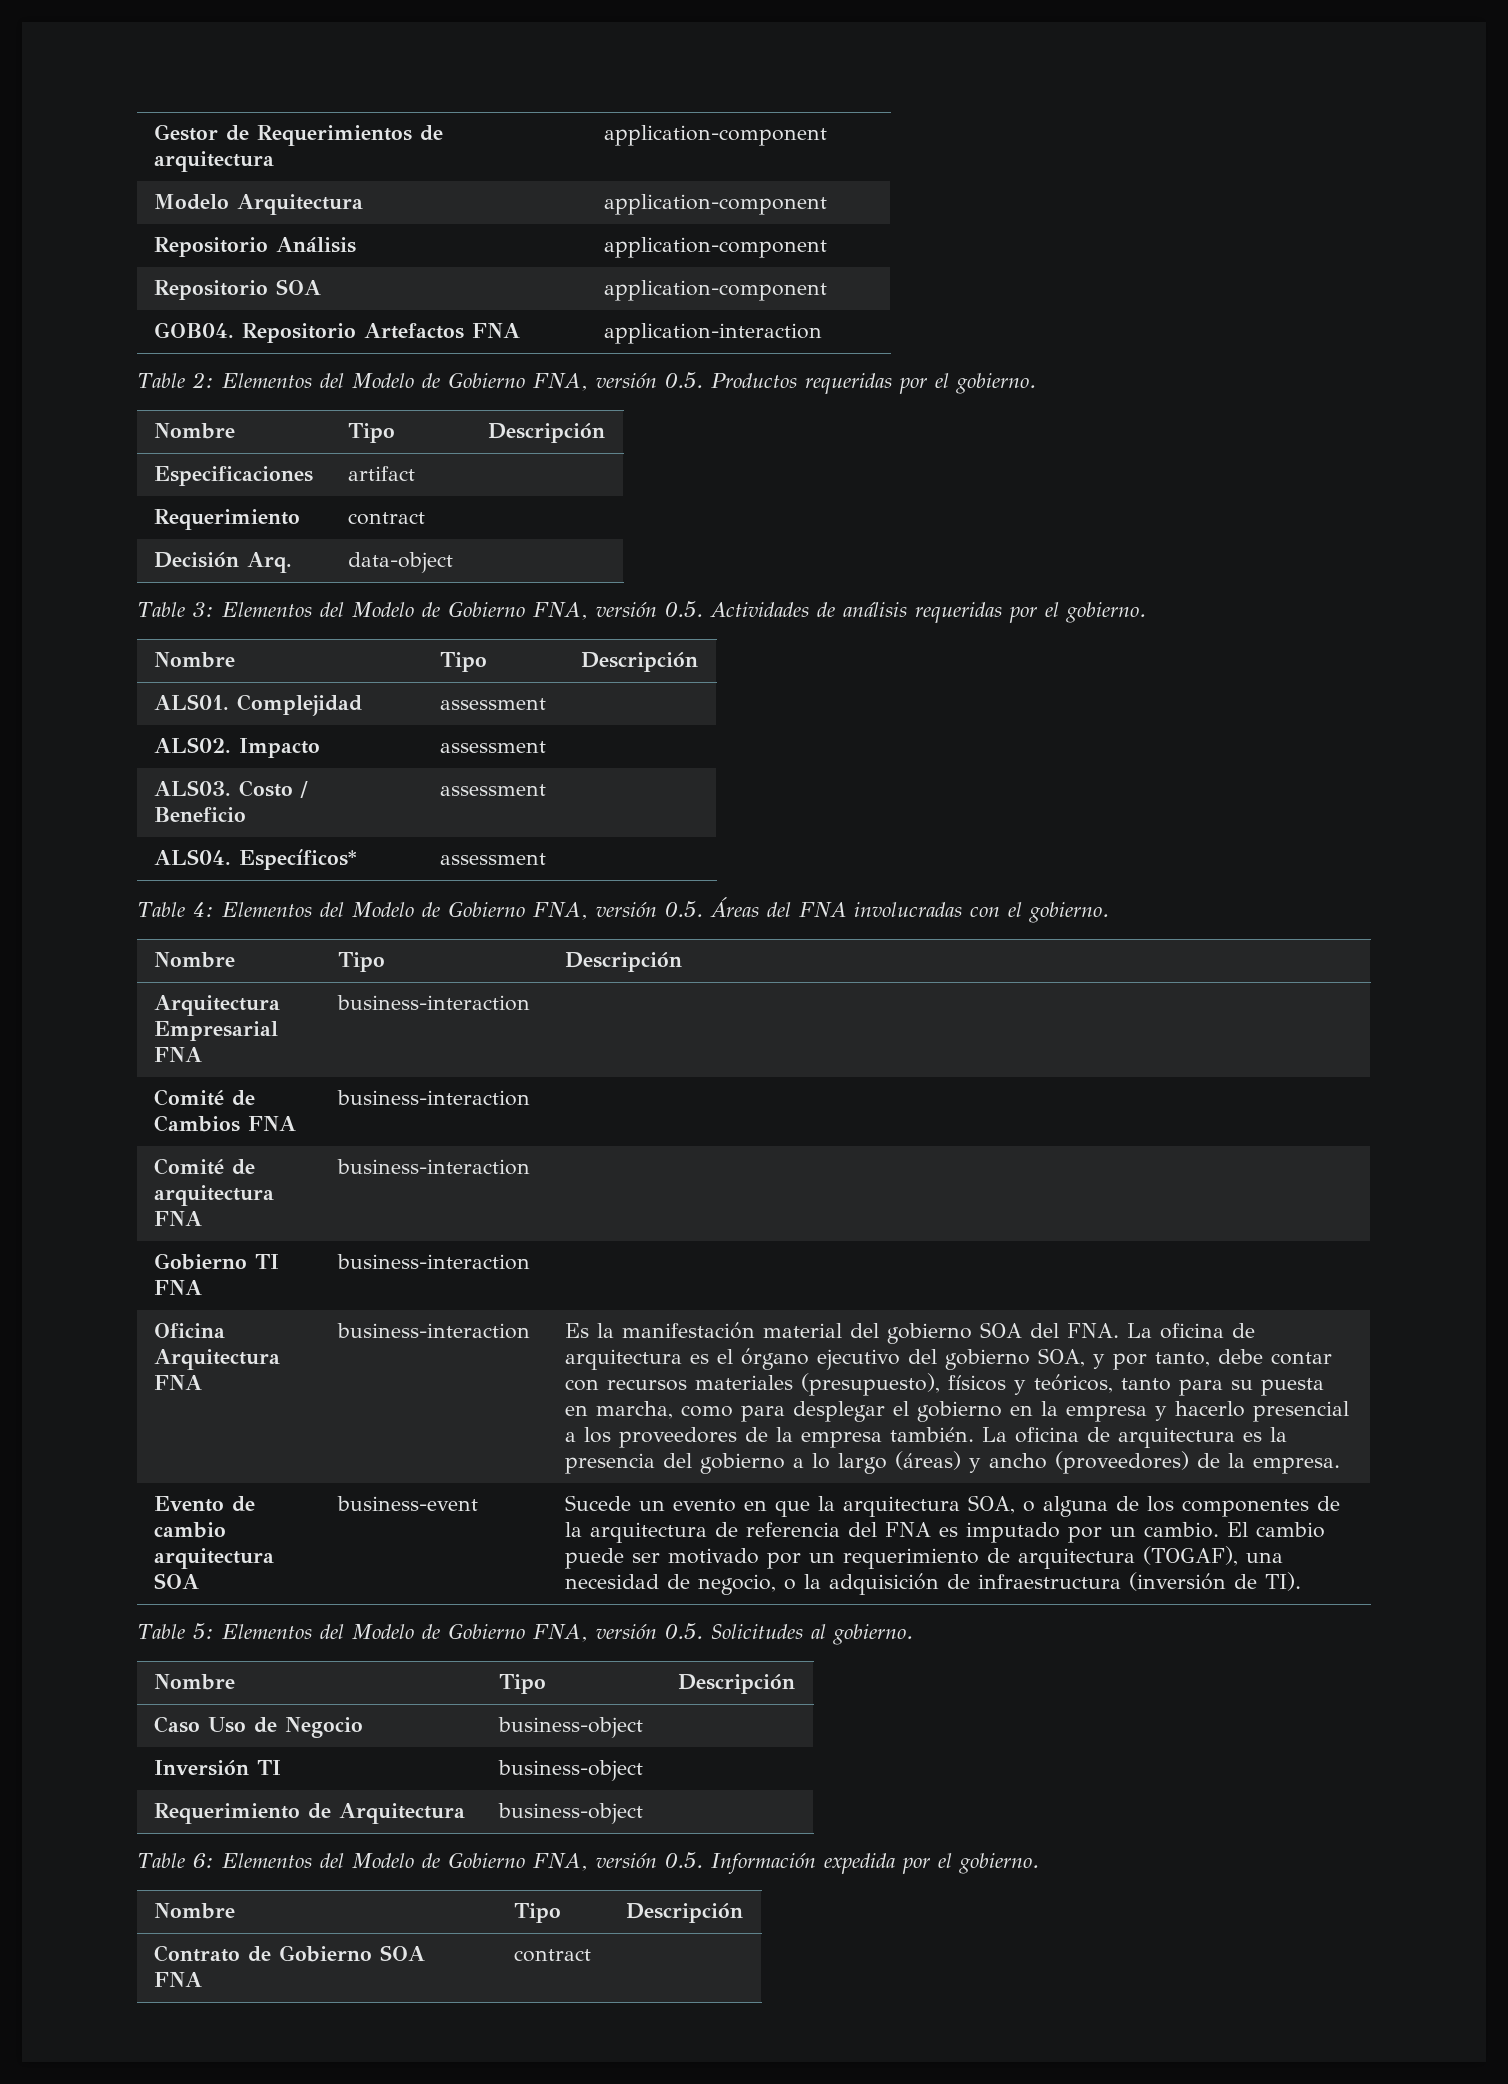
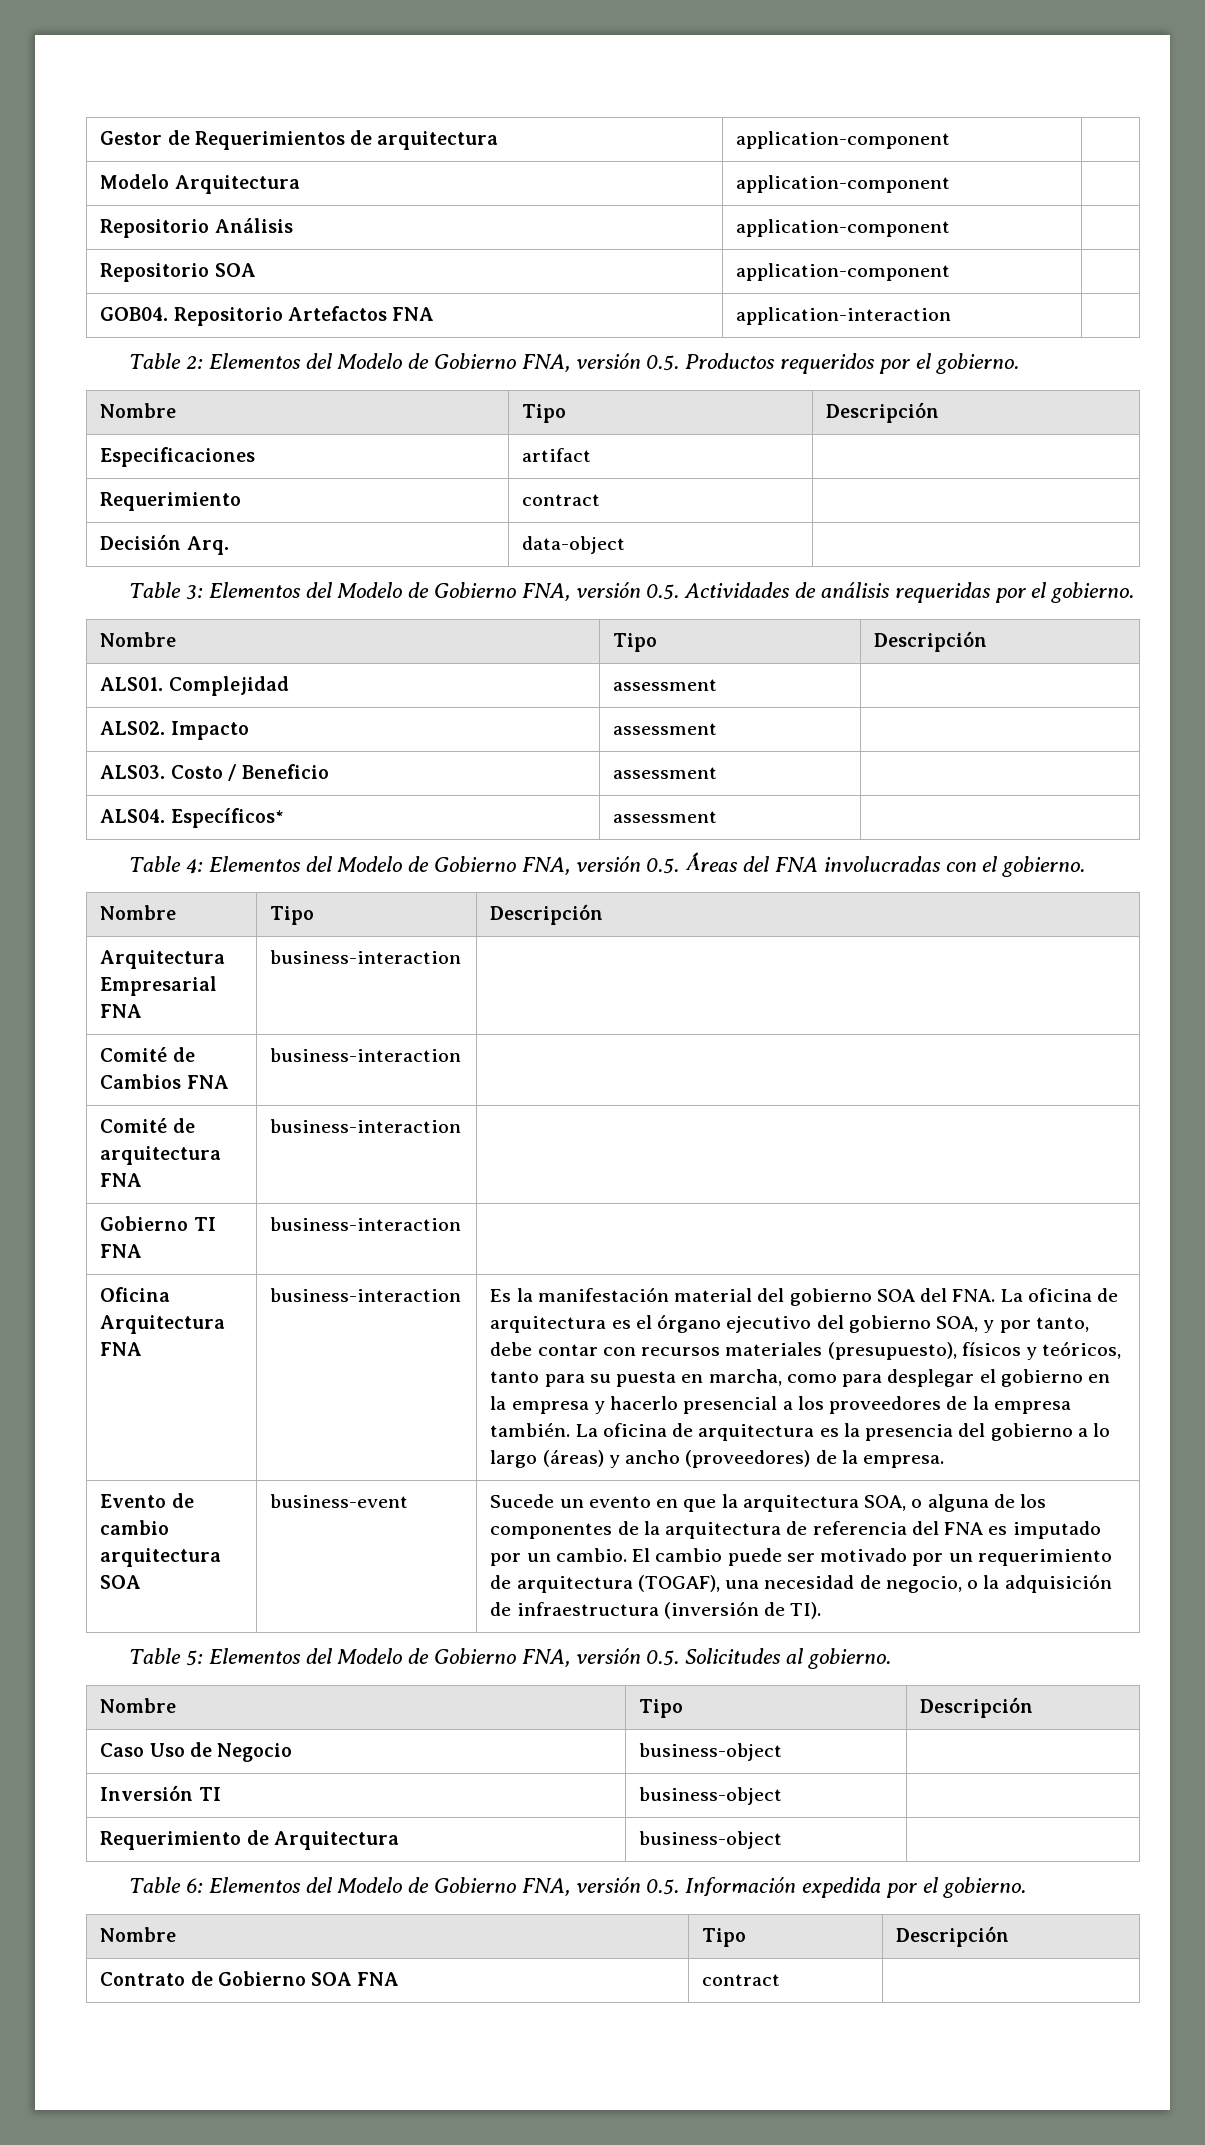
[804,373,892,394] requeridas -> [780,353,876,374] requeridos

